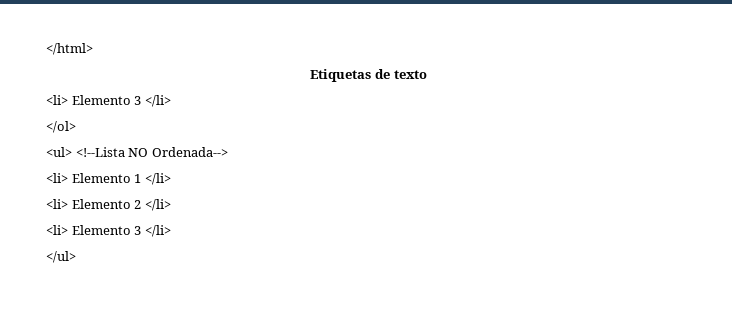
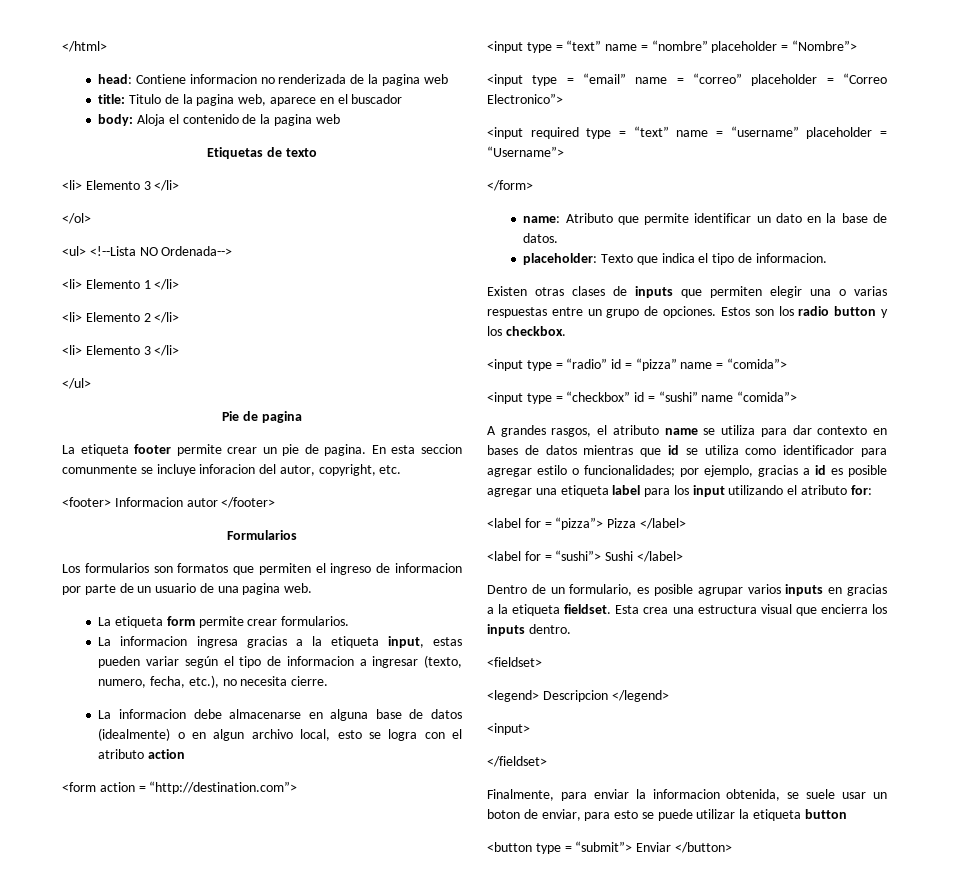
(93, 49) none -> [98,74,448,86] [98,94,403,106] [98,114,340,126] // head: Contiene informacion no renderizada de la pagina web // title: Titulo de la pagina web, aparece en el buscador // body: Aloja el contenido de la pagina web
(76, 257) none -> [222,411,302,423] [62,444,462,456] [62,464,402,476] [62,497,276,508] [227,530,297,540] [62,563,462,575] [62,583,313,595] [98,616,350,628] [98,636,463,648] [98,655,463,668] [98,675,329,688] [98,709,462,721] [98,728,463,741] [98,749,186,759] [62,781,298,794] [487,40,858,53] [487,73,887,86] [487,93,563,104] [487,126,887,139] [487,146,564,157] [487,180,533,191] [523,213,887,225] [523,233,559,243] [523,253,827,265] [487,286,887,298] [487,306,888,318] [487,326,566,336] [487,358,788,371] [487,391,798,404] [487,425,887,437] [487,445,887,457] [487,465,887,477] [487,485,872,497] [487,517,686,530] [487,550,683,562] [487,584,887,596] [487,604,887,616] [487,624,571,636] [487,657,542,667] [487,690,669,702] [487,723,530,735] [487,756,547,767] [487,789,888,801] [487,809,847,821] [487,841,732,854] // Pie de pagina // La etiqueta footer permite crear un pie de pagina. En esta seccion comunmente se incluye inforacion del autor, copyright, etc. // <footer> Informacion autor </footer> // Formularios // Los formularios son formatos que permiten el ingreso de informacion por parte de un usuario de una pagina web. // La etiqueta form permite crear formularios. // La informacion ingresa gracias a la etiqueta input, estas pueden variar según el tipo de informacion a ingresar (texto, numero, fecha, etc.), no necesita cierre. // La informacion debe almacenarse en alguna base de datos (idealmente) o en algun archivo local, esto se logra con el atributo action // <form action = “http://destination.com”> // <input type = “text” name = “nombre” placeholder = “Nombre”> // <input type = “email” name = “correo” placeholder = “Correo Electronico”> // <input required type = “text” name = “username” placeholder = “Username”> // </form> // name: Atributo que permite identificar un dato en la base de datos. // placeholder: Texto que indica el tipo de informacion. // Existen otras clases de inputs que permiten elegir una o varias respuestas entre un grupo de opciones. Estos son los radio button y los checkbox. // <input type = “radio” id = “pizza” name = “comida”> // <input type = “checkbox” id = “sushi” name “comida”> // A grandes rasgos, el atributo name se utiliza para dar contexto en bases de datos mientras que id se utiliza como identificador para agregar estilo o funcionalidades; por ejemplo, gracias a id es posible agregar una etiqueta label para los input utilizando el atributo for: // <label for = “pizza”> Pizza </label> // <label for = “sushi”> Sushi </label> // Dentro de un formulario, es posible agrupar varios inputs en gracias a la etiqueta fieldset. Esta crea una estructura visual que encierra los inputs dentro. // <fieldset> // <legend> Descripcion </legend> // <input> // </fieldset> // Finalmente, para enviar la informacion obtenida, se suele usar un boton de enviar, para esto se puede utilizar la etiqueta button // <button type = “submit”> Enviar </button>

